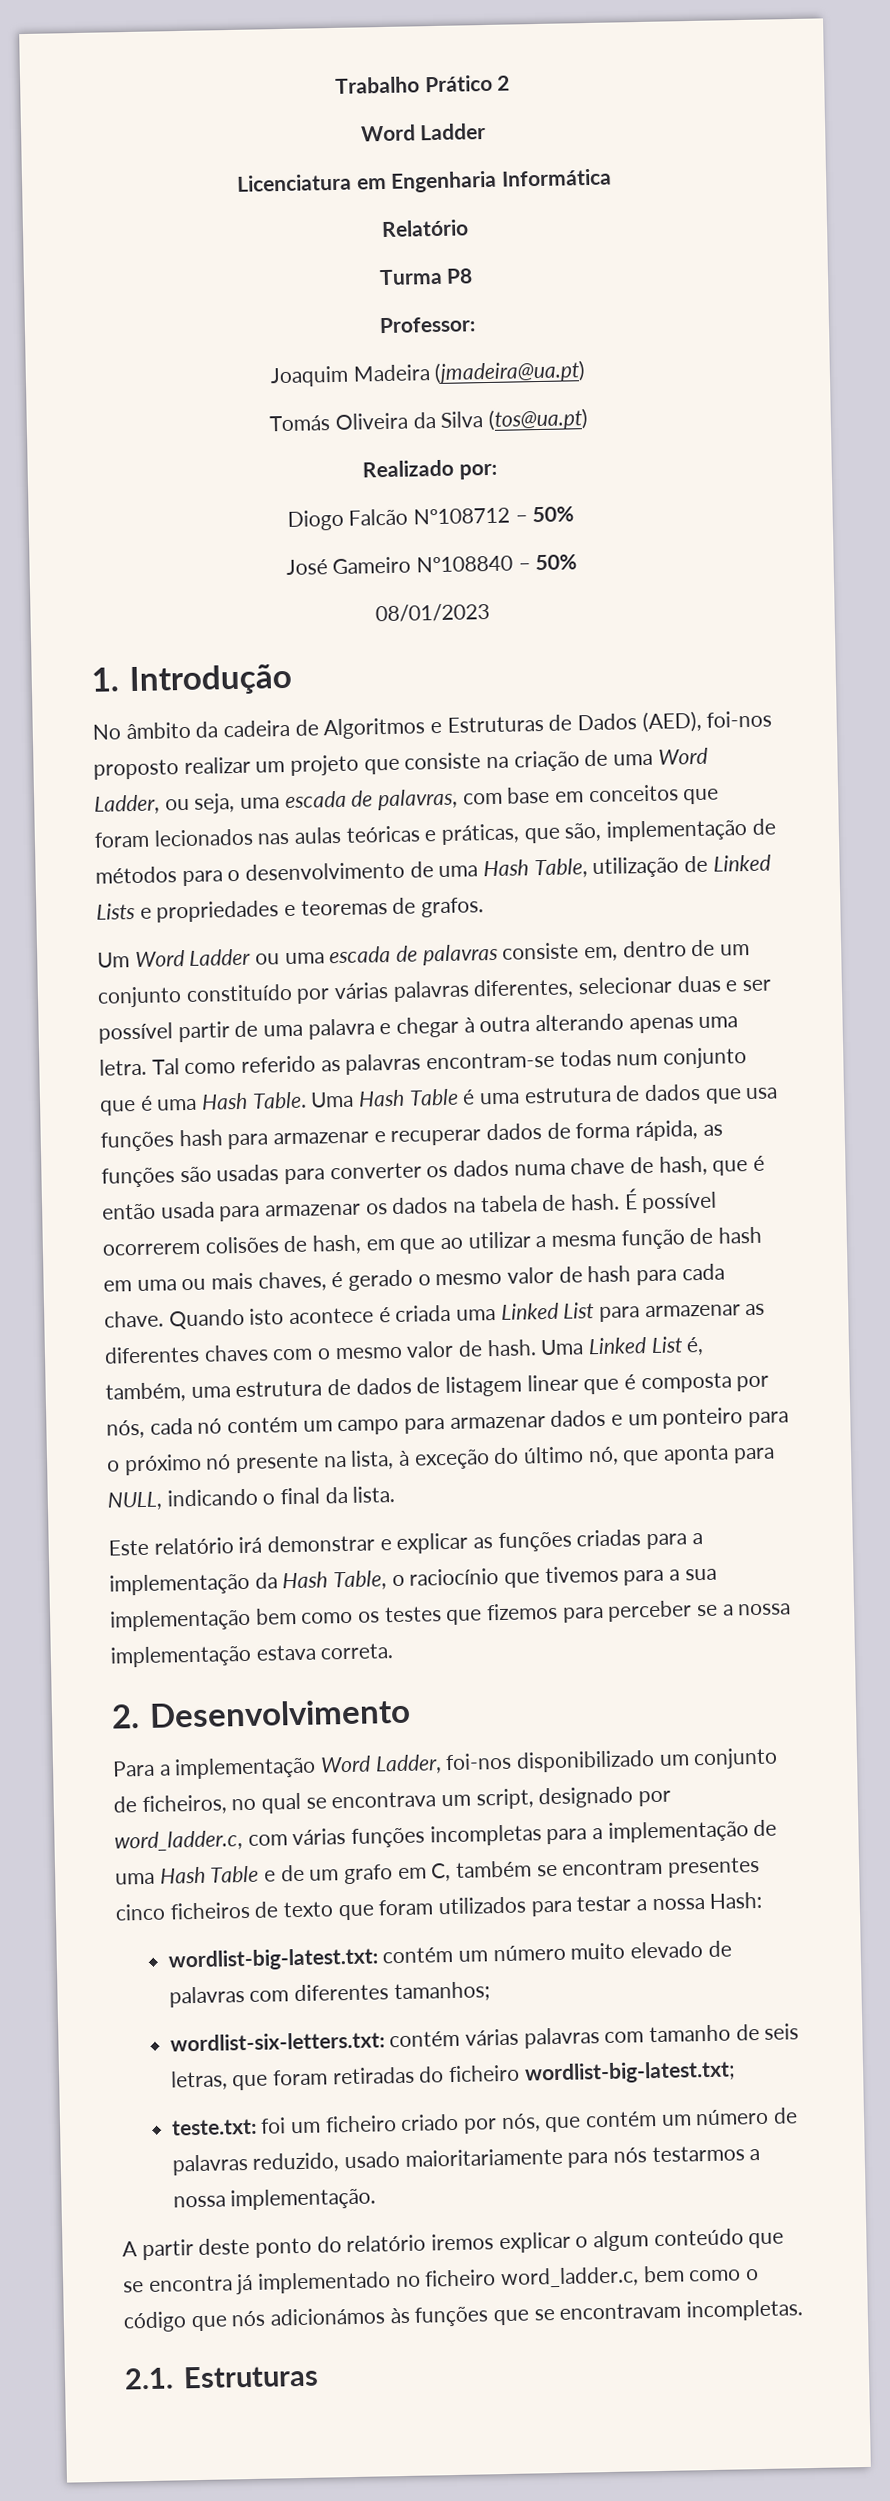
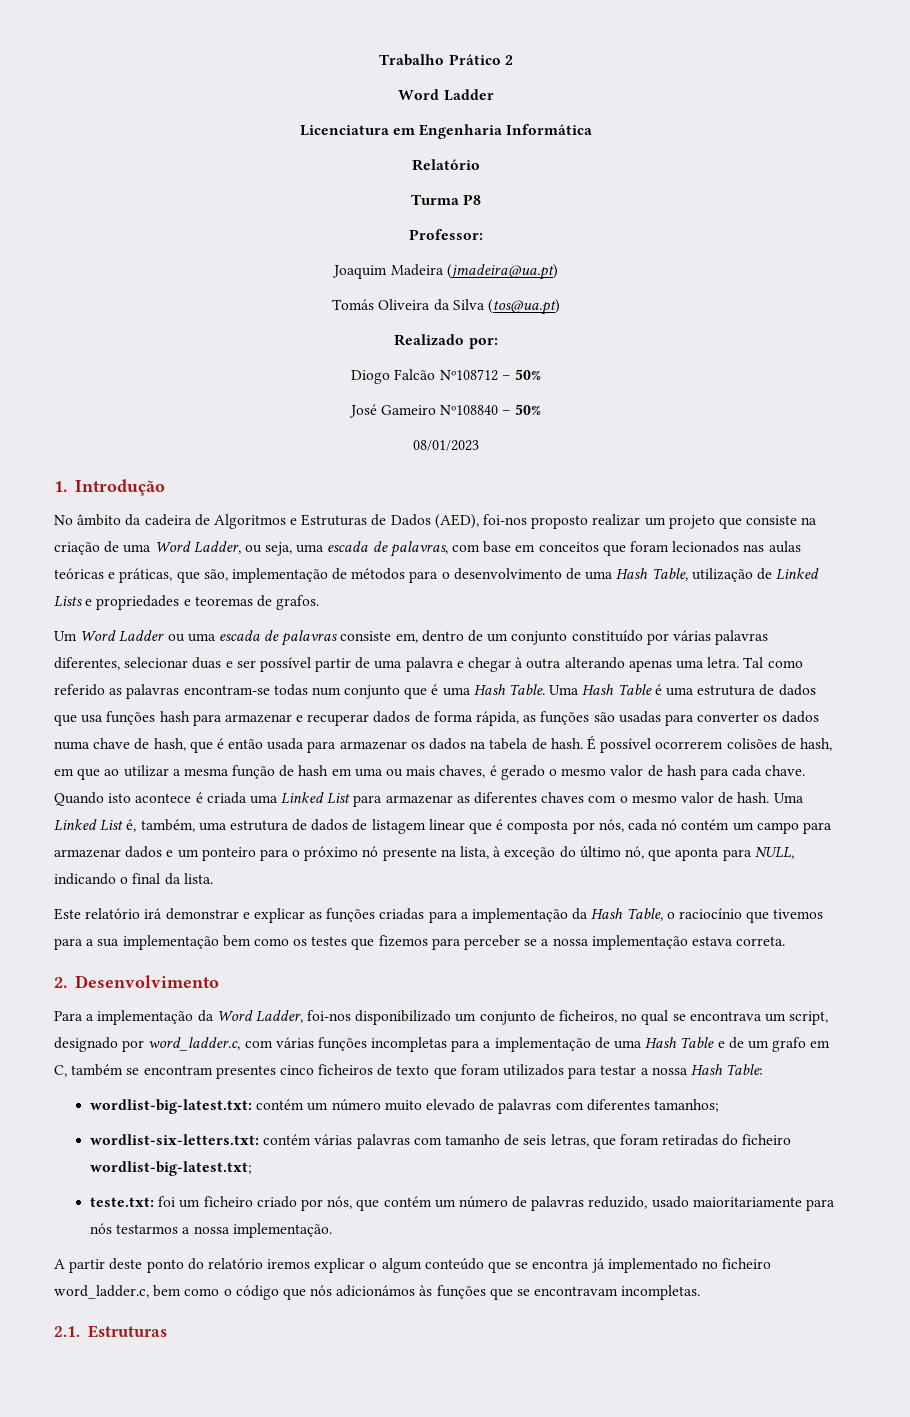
(317, 1768) none -> [197,1010,214,1022] da
[709,1891,763,1909] Hash: -> [690,1064,764,1075] Hash Table:

